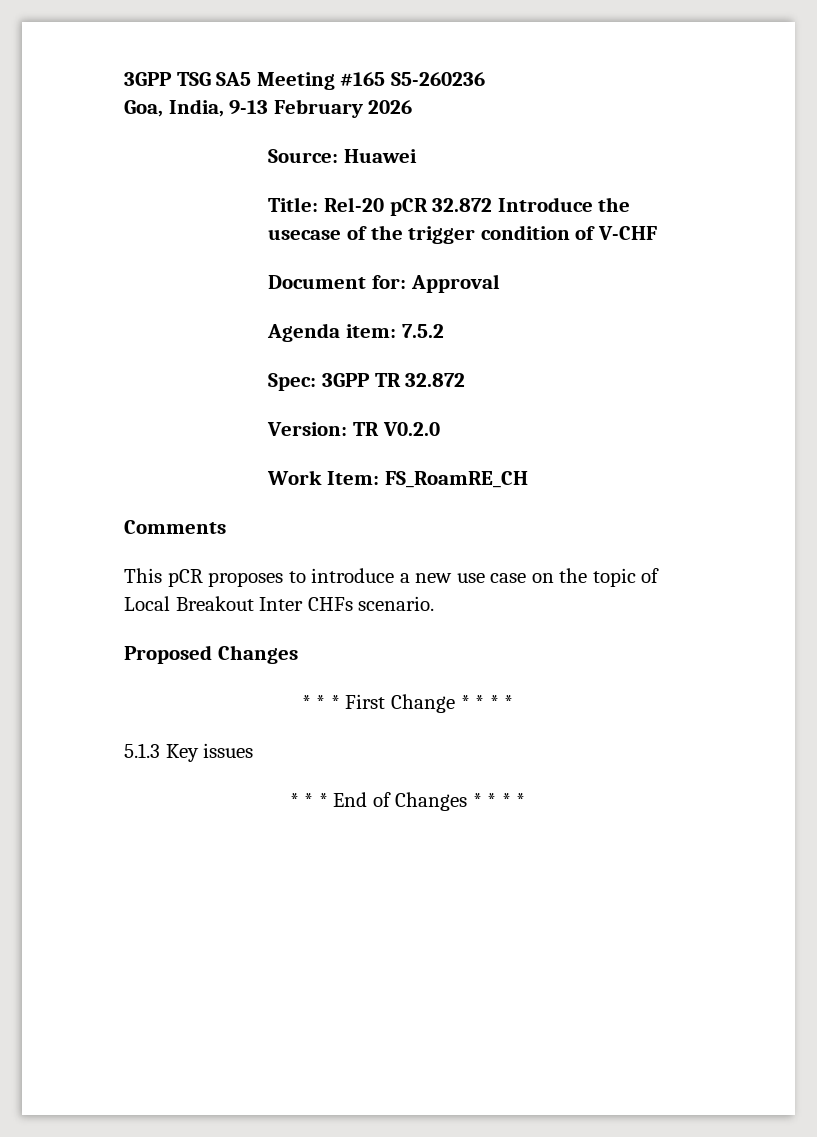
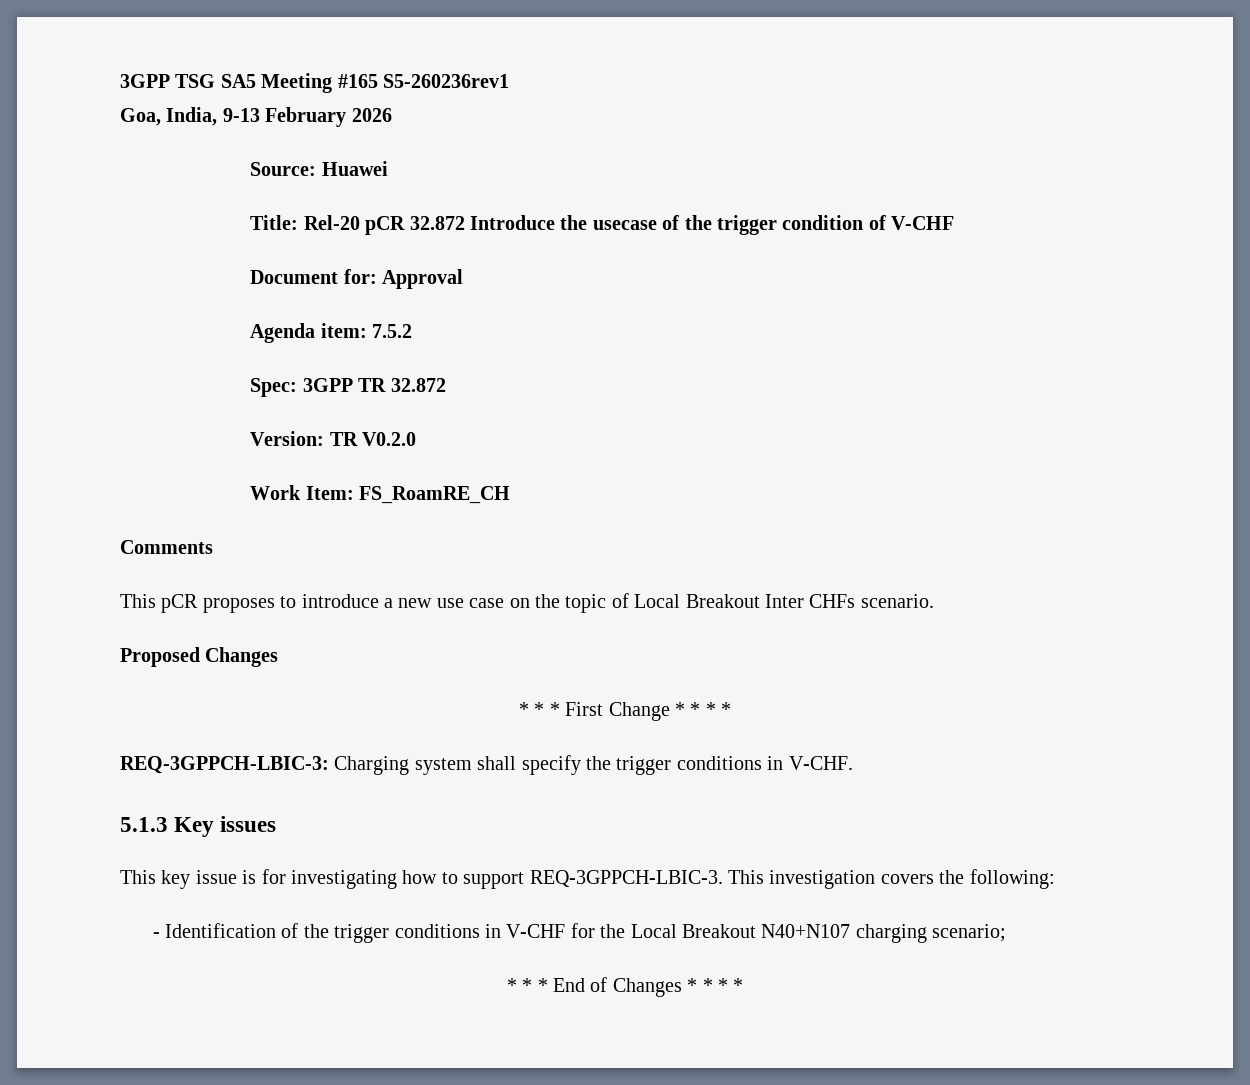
[390,72,485,86] S5-260236 -> [383,74,509,88] S5-260236rev1
[124,743,254,762] 5.1.3 Key issues -> [120,755,853,775] [120,816,277,837] [120,869,1055,889] [152,923,1007,943] REQ-3GPPCH-LBIC-3: Charging system shall specify the trigger conditions in V-CHF. // 5.1.3 Key issues // This key issue is for investigating how to support REQ-3GPPCH-LBIC-3. This investigation covers the following: // - Identification of the trigger conditions in V-CHF for the Local Breakout N40+N107 charging scenario;

